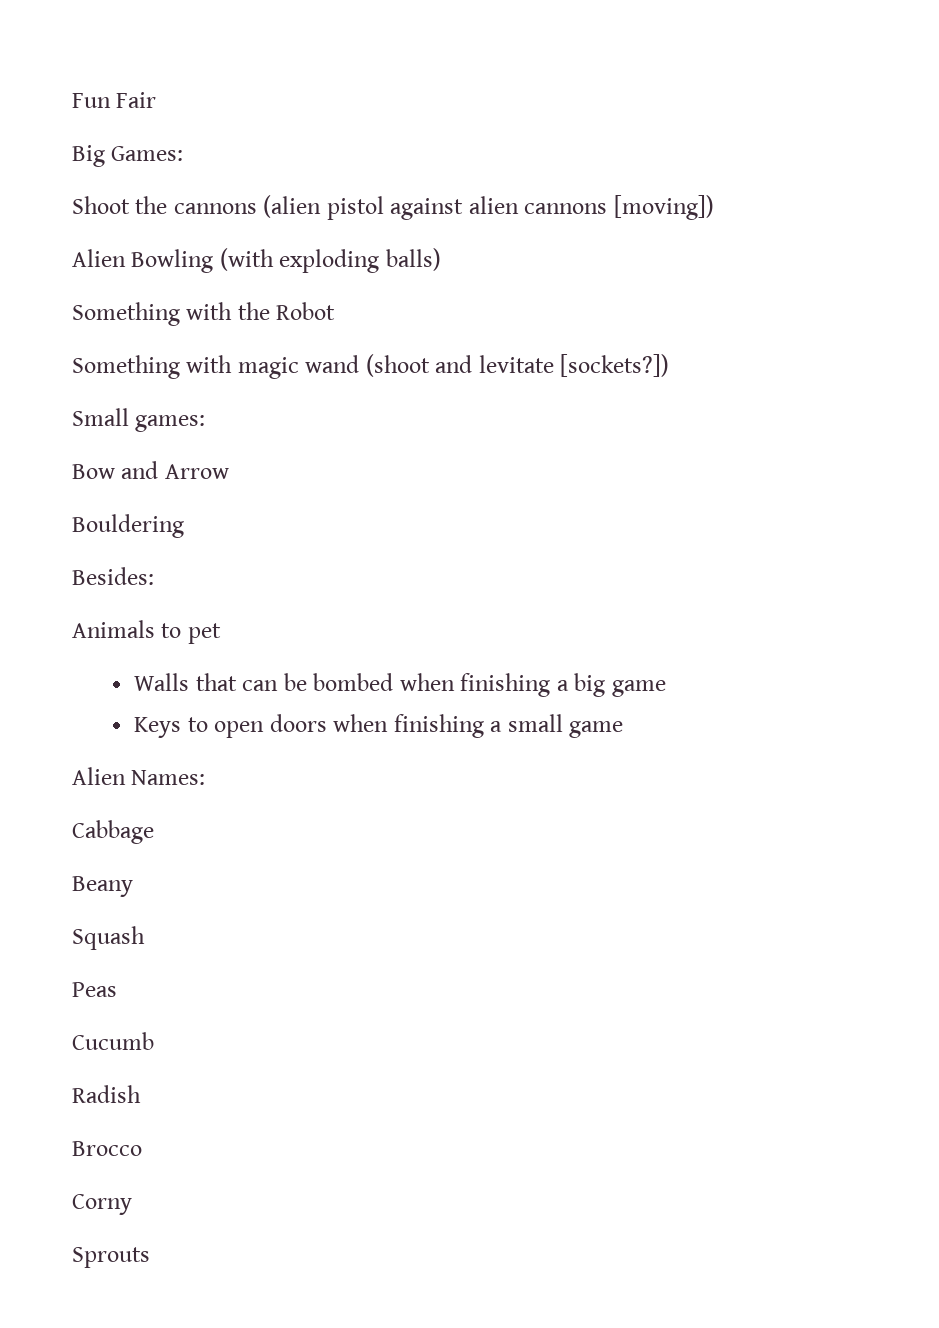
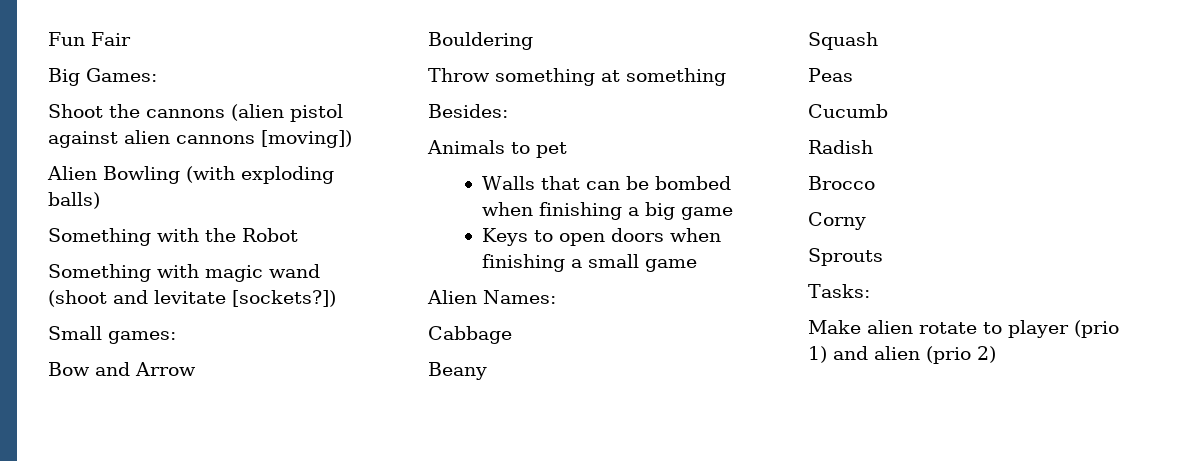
(184, 526) none -> [428,68,726,86] // Throw something at something
(150, 1257) none -> [808,284,870,298] [808,320,1119,338] [808,346,996,364] // Tasks: // Make alien rotate to player (prio 1) and alien (prio 2)

